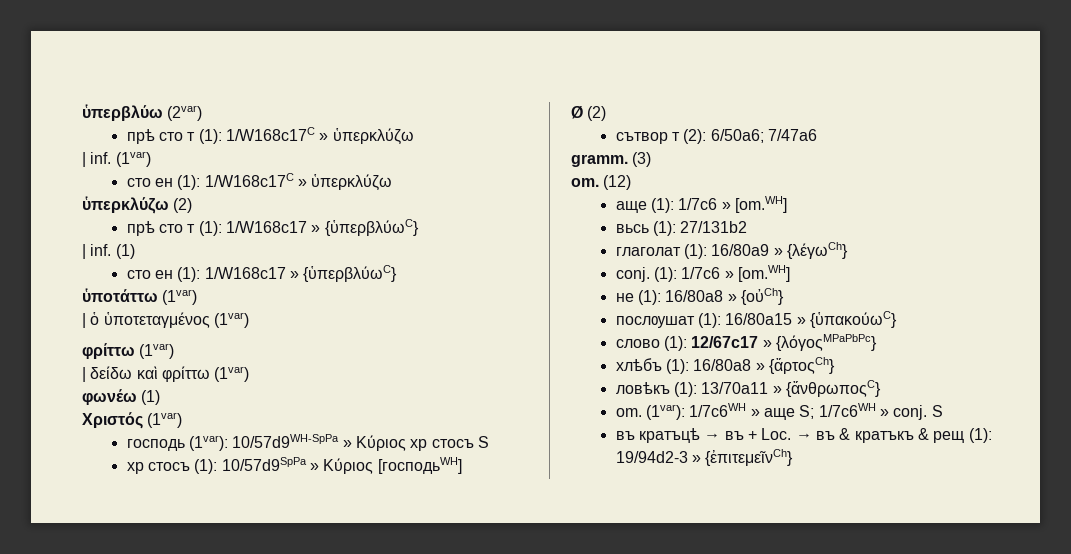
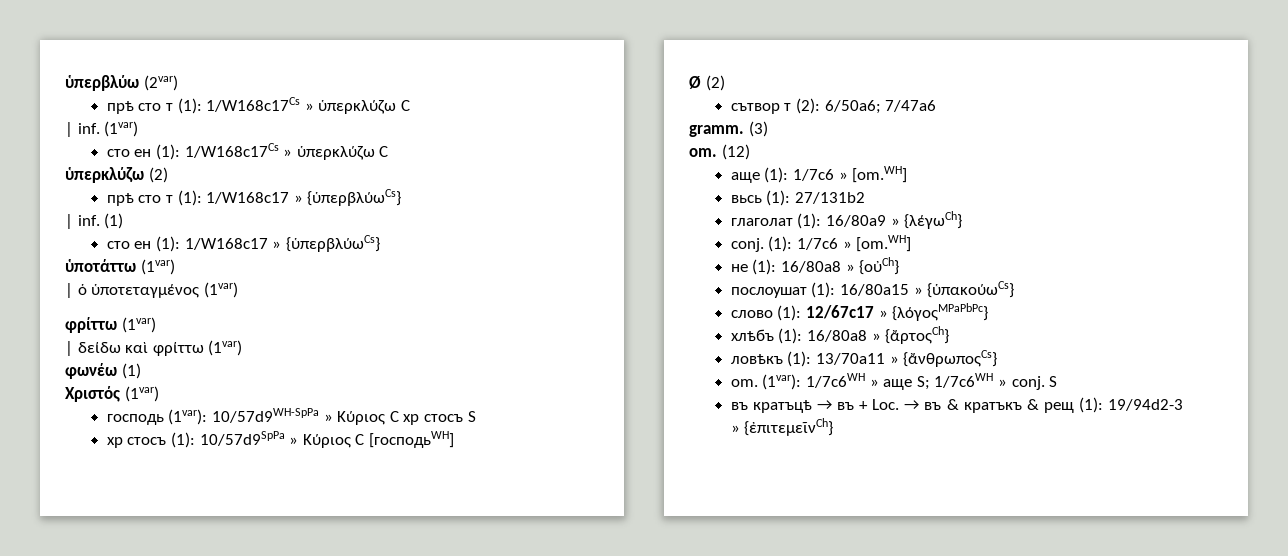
[226,127,414,145] 1/W168c17C » ὑπερκλύζω -> [206,97,411,114] 1/W168c17Cs » ὑπερκλύζω C
[204,173,393,191] 1/W168c17C » ὑπερκλύζω -> [184,143,389,160] 1/W168c17Cs » ὑπερκλύζω C
[324,219,419,236] {ὑπερβλύωC} -> [307,189,402,206] {ὑπερβλύωCs}
[303,265,398,282] {ὑπερβλύωC} -> [285,235,380,252] {ὑπερβλύωCs}
(407, 443) none -> [389,411,399,422] C
(374, 466) none -> [355,434,365,445] C
[810,311,898,328] {ὑπακούωC} -> [927,281,1015,298] {ὑπακούωCs}
[786,380,882,397] {ἄνθρωποςC} -> [903,350,998,367] {ἄνθρωποςCs}

